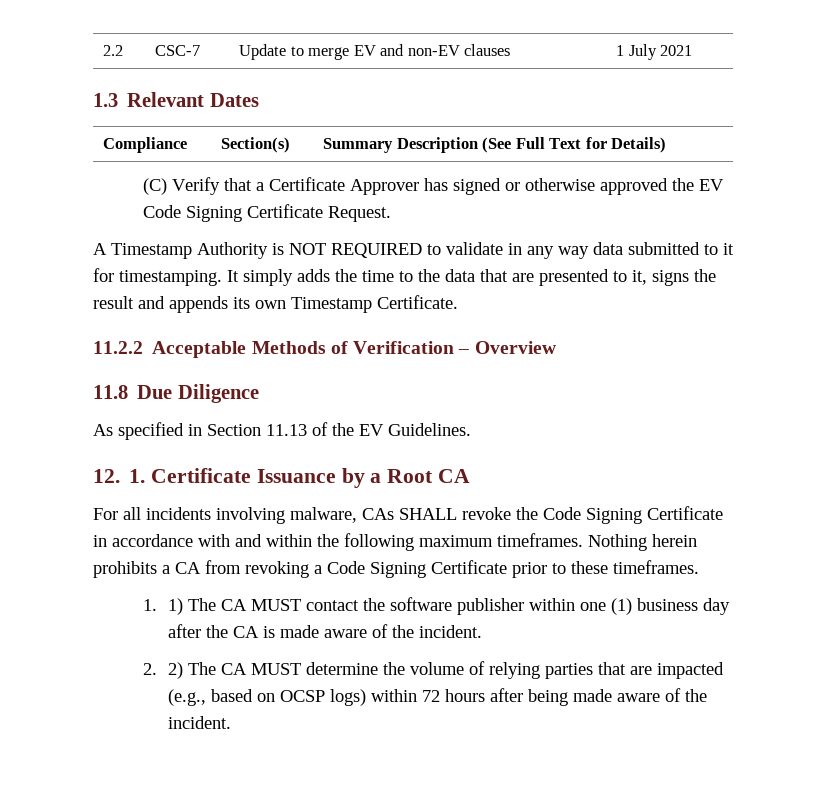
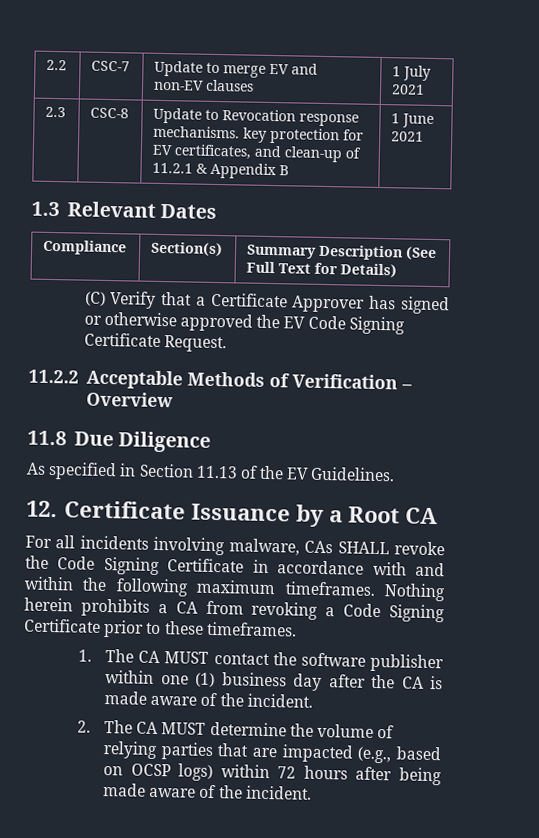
(693, 50) none -> [45,106,67,118] [90,107,130,119] [153,107,360,127] [153,125,365,145] [152,144,362,163] [152,162,290,180] [391,113,435,128] [391,131,425,142] // 2.3 | CSC-8 | Update to Revocation response mechanisms. key protection for EV certificates, and clean-up of 11.2.1 & Appendix B | 1 June 2021
[93,242,734,259] [93,268,716,286] [93,295,458,313] // A Timestamp Authority is NOT REQUIRED to validate in any way data submitted to it for timestamping. It simply adds the time to the data that are presented to it, signs the result and appends its own Timestamp Certificate. -> (227, 344) none
[129,469,146,483] 1. -> (57, 509) none
[167,598,183,615] 1) -> (92, 655) none
[167,662,183,679] 2) -> (91, 726) none

